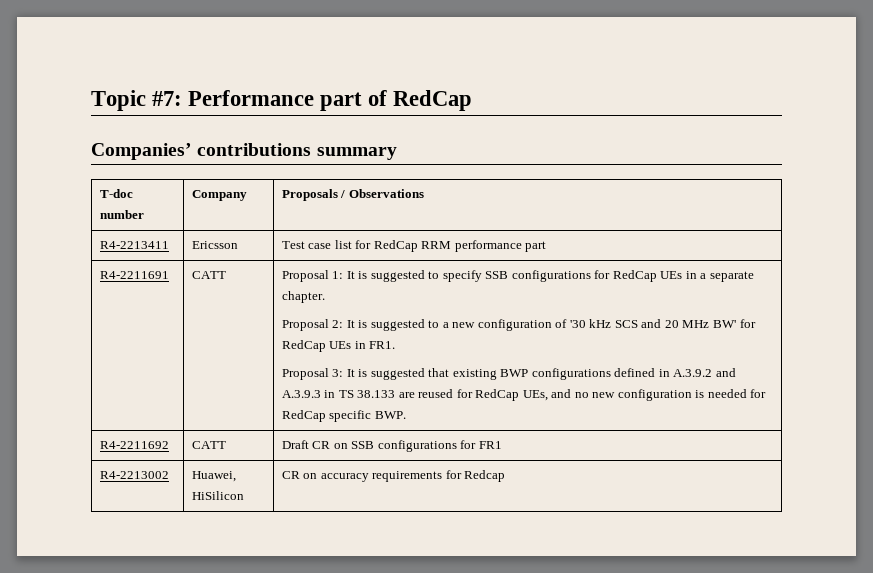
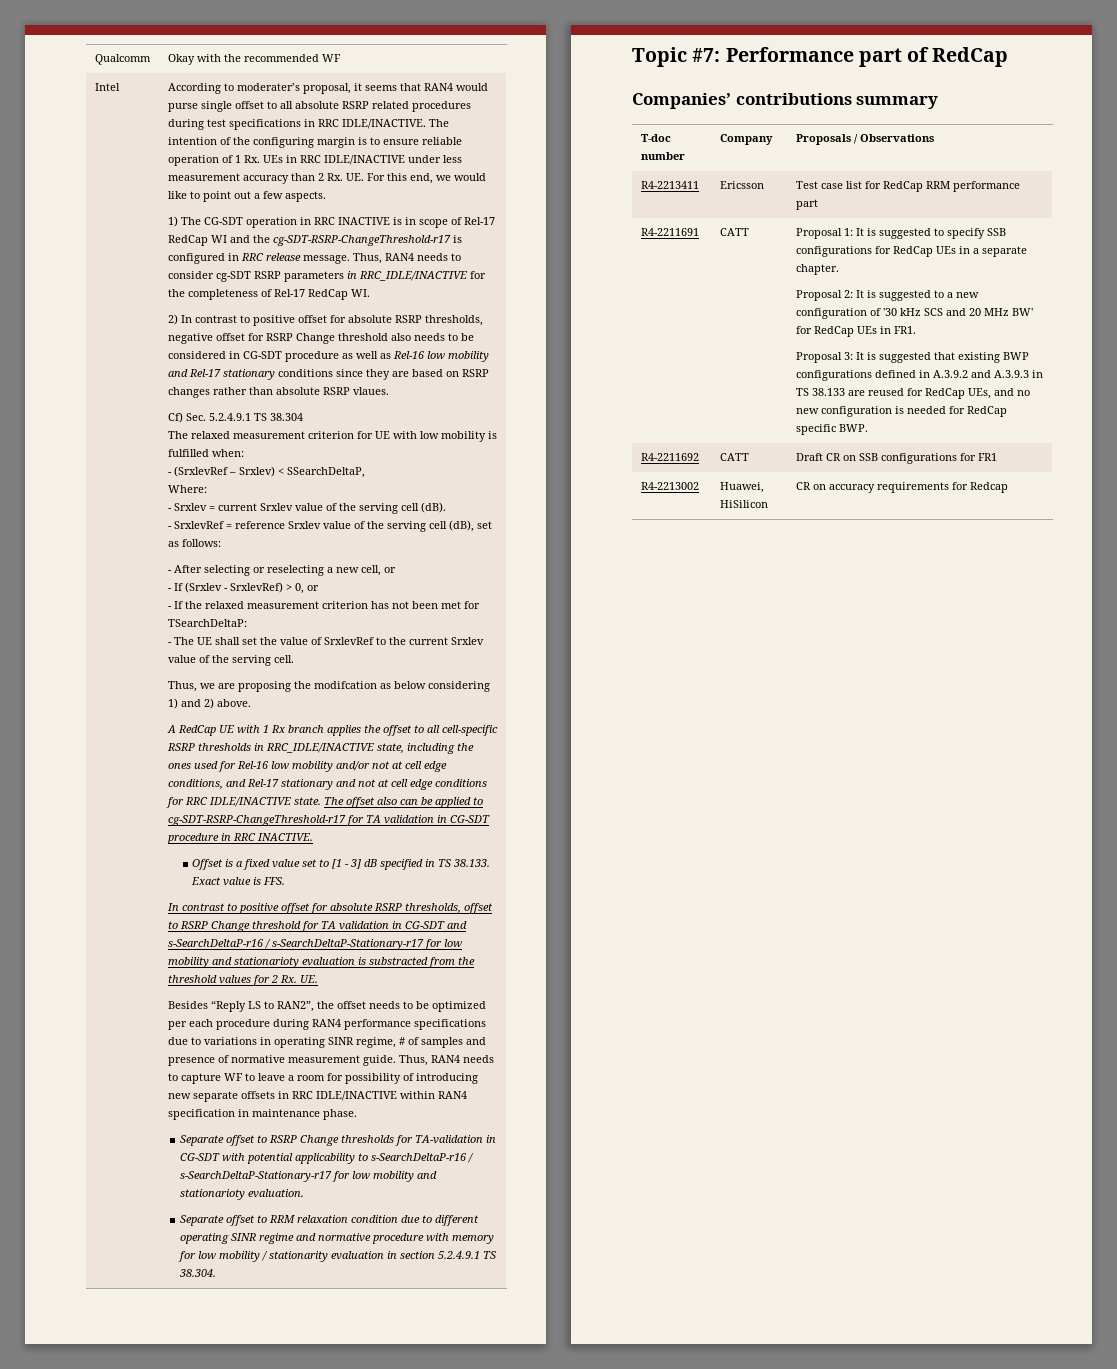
(91, 100) none -> [94,54,151,65] [167,54,341,65] [94,83,120,91] [167,83,488,94] [167,101,471,112] [167,119,449,130] [167,137,462,148] [167,155,462,166] [167,173,486,184] [167,191,326,202] [167,216,495,228] [167,235,462,246] [167,253,461,264] [167,271,486,282] [167,289,370,300] [167,314,483,326] [167,333,474,344] [167,351,489,362] [167,369,489,380] [167,387,389,398] [167,412,303,423] [167,431,497,442] [167,449,244,457] [167,466,365,478] [167,485,207,493] [167,502,446,514] [167,520,492,532] [167,539,221,547] [167,565,396,576] [167,582,319,594] [167,601,480,609] [167,619,247,627] [167,637,484,645] [167,655,294,666] [167,681,490,692] [167,698,251,709] [166,725,498,736] [166,743,474,754] [167,761,447,772] [167,779,487,790] [165,797,483,808] [167,815,490,826] [166,833,313,844] [192,859,491,870] [191,877,286,886] [166,903,493,914] [167,921,467,932] [167,939,462,950] [167,957,475,968] [167,975,318,986] [167,1000,486,1012] [167,1019,486,1030] [167,1037,486,1048] [167,1055,494,1066] [167,1073,478,1084] [167,1091,467,1102] [167,1109,357,1120] [179,1135,496,1146] [179,1153,474,1164] [179,1171,437,1182] [179,1189,304,1200] [179,1215,479,1226] [179,1233,494,1244] [177,1251,497,1262] [178,1269,216,1277] Qualcomm | Okay with the recommended WF // Intel | According to moderater’s proposal, it seems that RAN4 would purse single offset to all absolute RSRP related procedures during test specifications in RRC IDLE/INACTIVE. The intention of the configuring margin is to ensure reliable operation of 1 Rx. UEs in RRC IDLE/INACTIVE under less measurement accuracy than 2 Rx. UE. For this end, we would like to point out a few aspects. // 1) The CG-SDT operation in RRC INACTIVE is in scope of Rel-17 RedCap WI and the cg-SDT-RSRP-ChangeThreshold-r17 is configured in RRC release message. Thus, RAN4 needs to consider cg-SDT RSRP parameters in RRC_IDLE/INACTIVE for the completeness of Rel-17 RedCap WI. // 2) In contrast to positive offset for absolute RSRP thresholds, negative offset for RSRP Change threshold also needs to be considered in CG-SDT procedure as well as Rel-16 low mobility and Rel-17 stationary conditions since they are based on RSRP changes rather than absolute RSRP vlaues. // Cf) Sec. 5.2.4.9.1 TS 38.304 // The relaxed measurement criterion for UE with low mobility is fulfilled when: // - (SrxlevRef – Srxlev) < SSearchDeltaP, // Where: // - Srxlev = current Srxlev value of the serving cell (dB). // - SrxlevRef = reference Srxlev value of the serving cell (dB), set as follows: // - After selecting or reselecting a new cell, or // - If (Srxlev - SrxlevRef) > 0, or // - If the relaxed measurement criterion has not been met for TSearchDeltaP: // - The UE shall set the value of SrxlevRef to the current Srxlev value of the serving cell. // Thus, we are proposing the modifcation as below considering 1) and 2) above. // A RedCap UE with 1 Rx branch applies the offset to all cell-specific RSRP thresholds in RRC_IDLE/INACTIVE state, including the ones used for Rel-16 low mobility and/or not at cell edge conditions, and Rel-17 stationary and not at cell edge conditions for RRC IDLE/INACTIVE state. The offset also can be applied to cg-SDT-RSRP-ChangeThreshold-r17 for TA validation in CG-SDT procedure in RRC INACTIVE. // Offset is a fixed value set to [1 - 3] dB specified in TS 38.133. Exact value is FFS. // In contrast to positive offset for absolute RSRP thresholds, offset to RSRP Change threshold for TA validation in CG-SDT and s-SearchDeltaP-r16 / s-SearchDeltaP-Stationary-r17 for low mobility and stationarioty evaluation is substracted from the threshold values for 2 Rx. UE. // Besides “Reply LS to RAN2”, the offset needs to be optimized per each procedure during RAN4 performance specifications due to variations in operating SINR regime, # of samples and presence of normative measurement guide. Thus, RAN4 needs to capture WF to leave a room for possibility of introducing new separate offsets in RRC IDLE/INACTIVE within RAN4 specification in maintenance phase. // Separate offset to RSRP Change thresholds for TA-validation in CG-SDT with potential applicability to s-SearchDeltaP-r16 / s-SearchDeltaP-Stationary-r17 for low mobility and stationarioty evaluation. // Separate offset to RRM relaxation condition due to different operating SINR regime and normative procedure with memory for low mobility / stationarity evaluation in section 5.2.4.9.1 TS 38.304. //

